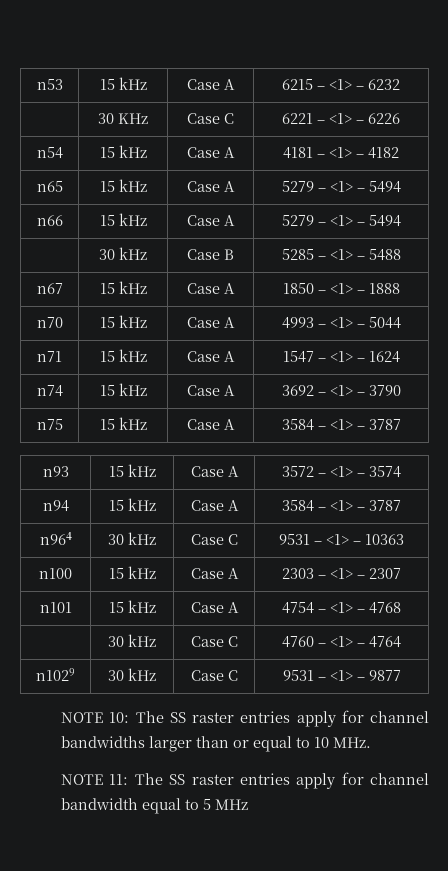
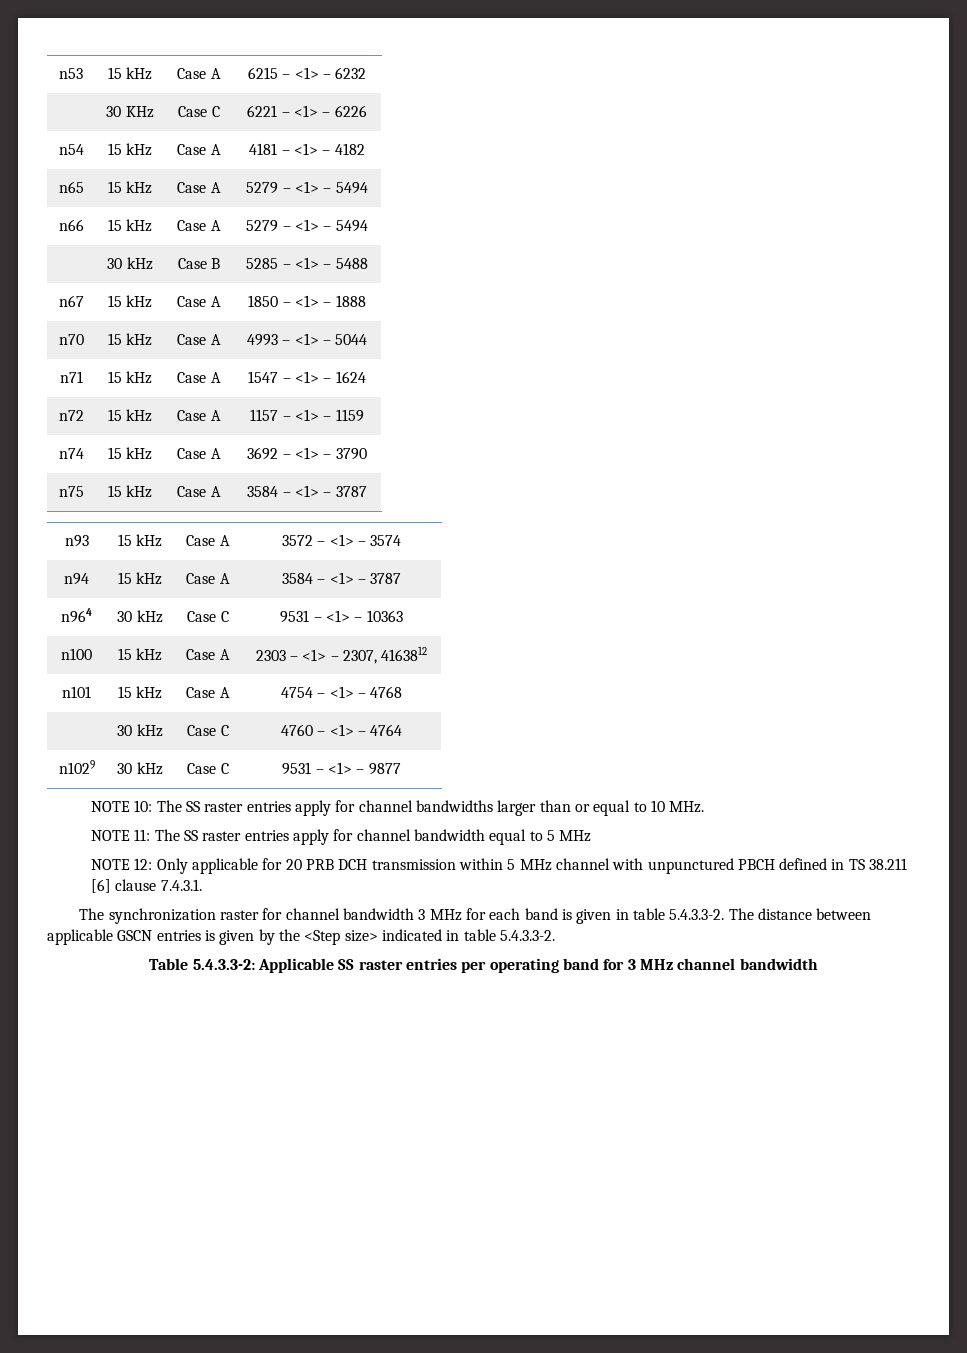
(400, 357) none -> [58,410,84,421] [107,409,153,422] [177,410,221,421] [250,409,364,422] // n72 | 15 kHz | Case A | 1157 – <1> – 1159
[369,568,401,579] 2307 -> [342,646,428,664] 2307, 4163812
(249, 804) none -> [91,858,908,874] [91,879,202,893] [79,908,872,924] [47,929,555,945] [149,958,818,973] // NOTE 12: Only applicable for 20 PRB DCH transmission within 5 MHz channel with unpunctured PBCH defined in TS 38.211 [6] clause 7.4.3.1. // The synchronization raster for channel bandwidth 3 MHz for each band is given in table 5.4.3.3-2. The distance between applicable GSCN entries is given by the <Step size> indicated in table 5.4.3.3-2. // Table 5.4.3.3-2: Applicable SS raster entries per operating band for 3 MHz channel bandwidth

